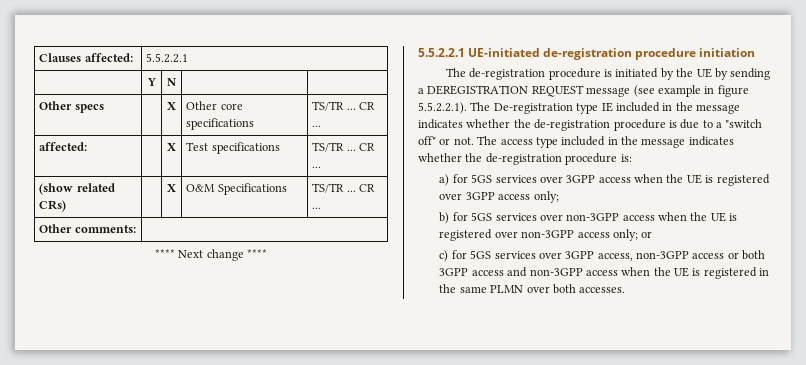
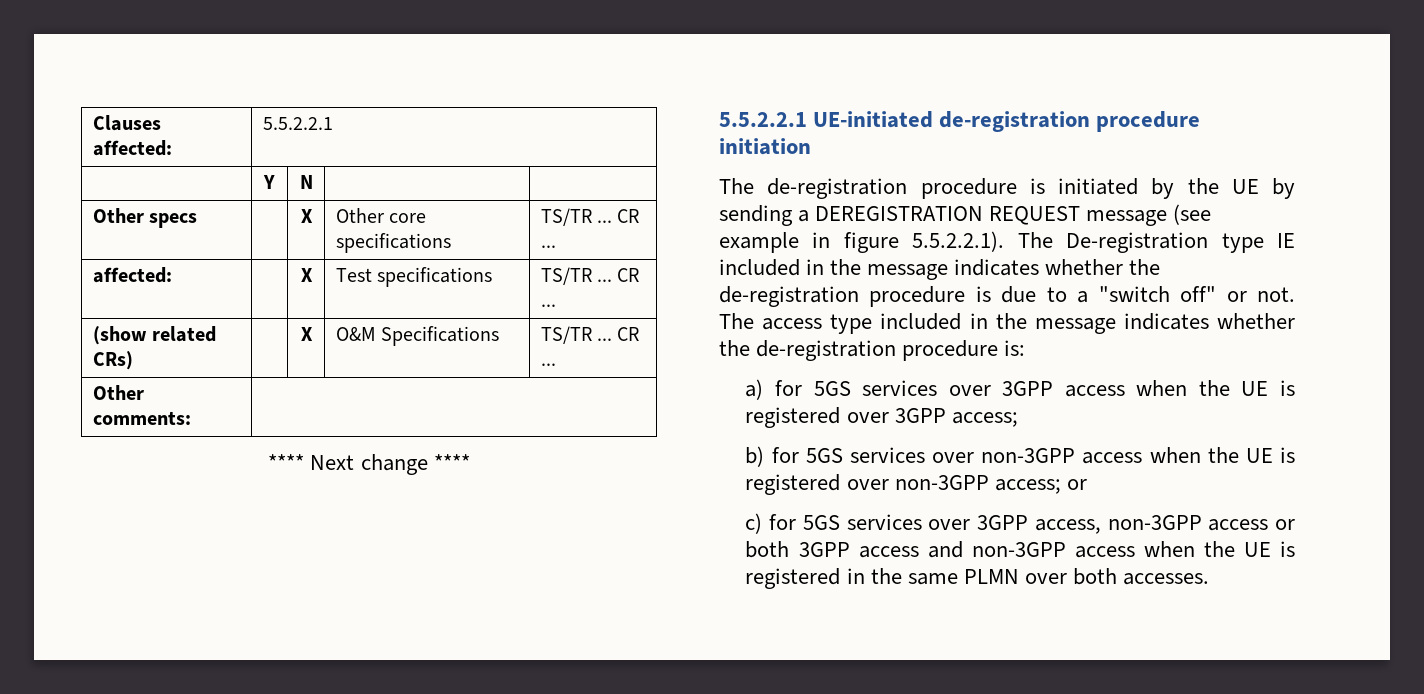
[498,191,559,203] access only; -> [951,412,1018,427] access;
[577,229,638,241] access only; -> [994,479,1061,494] access;

